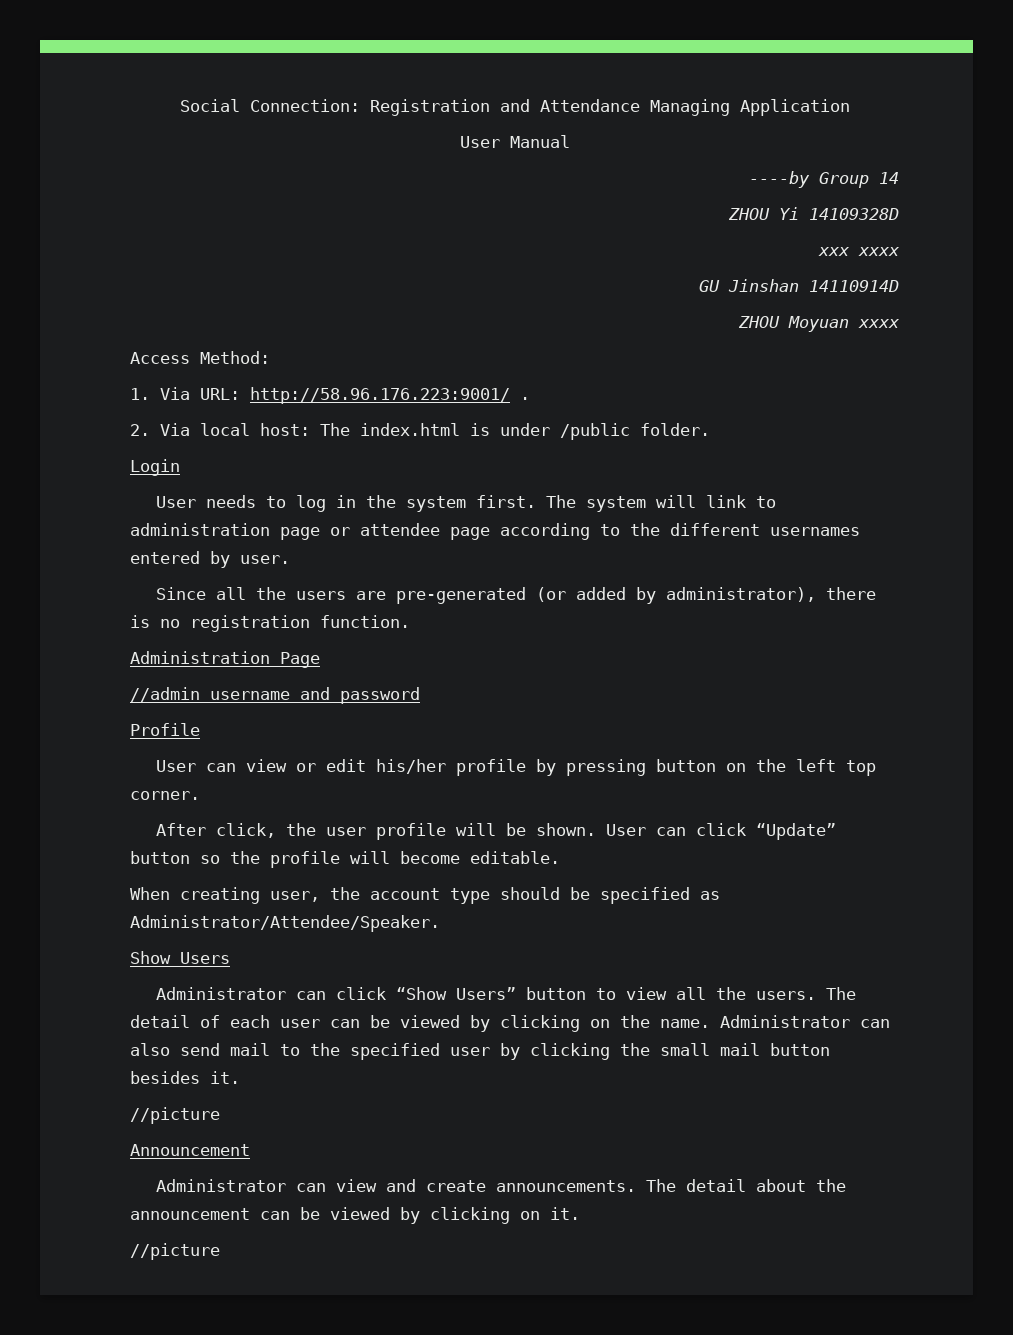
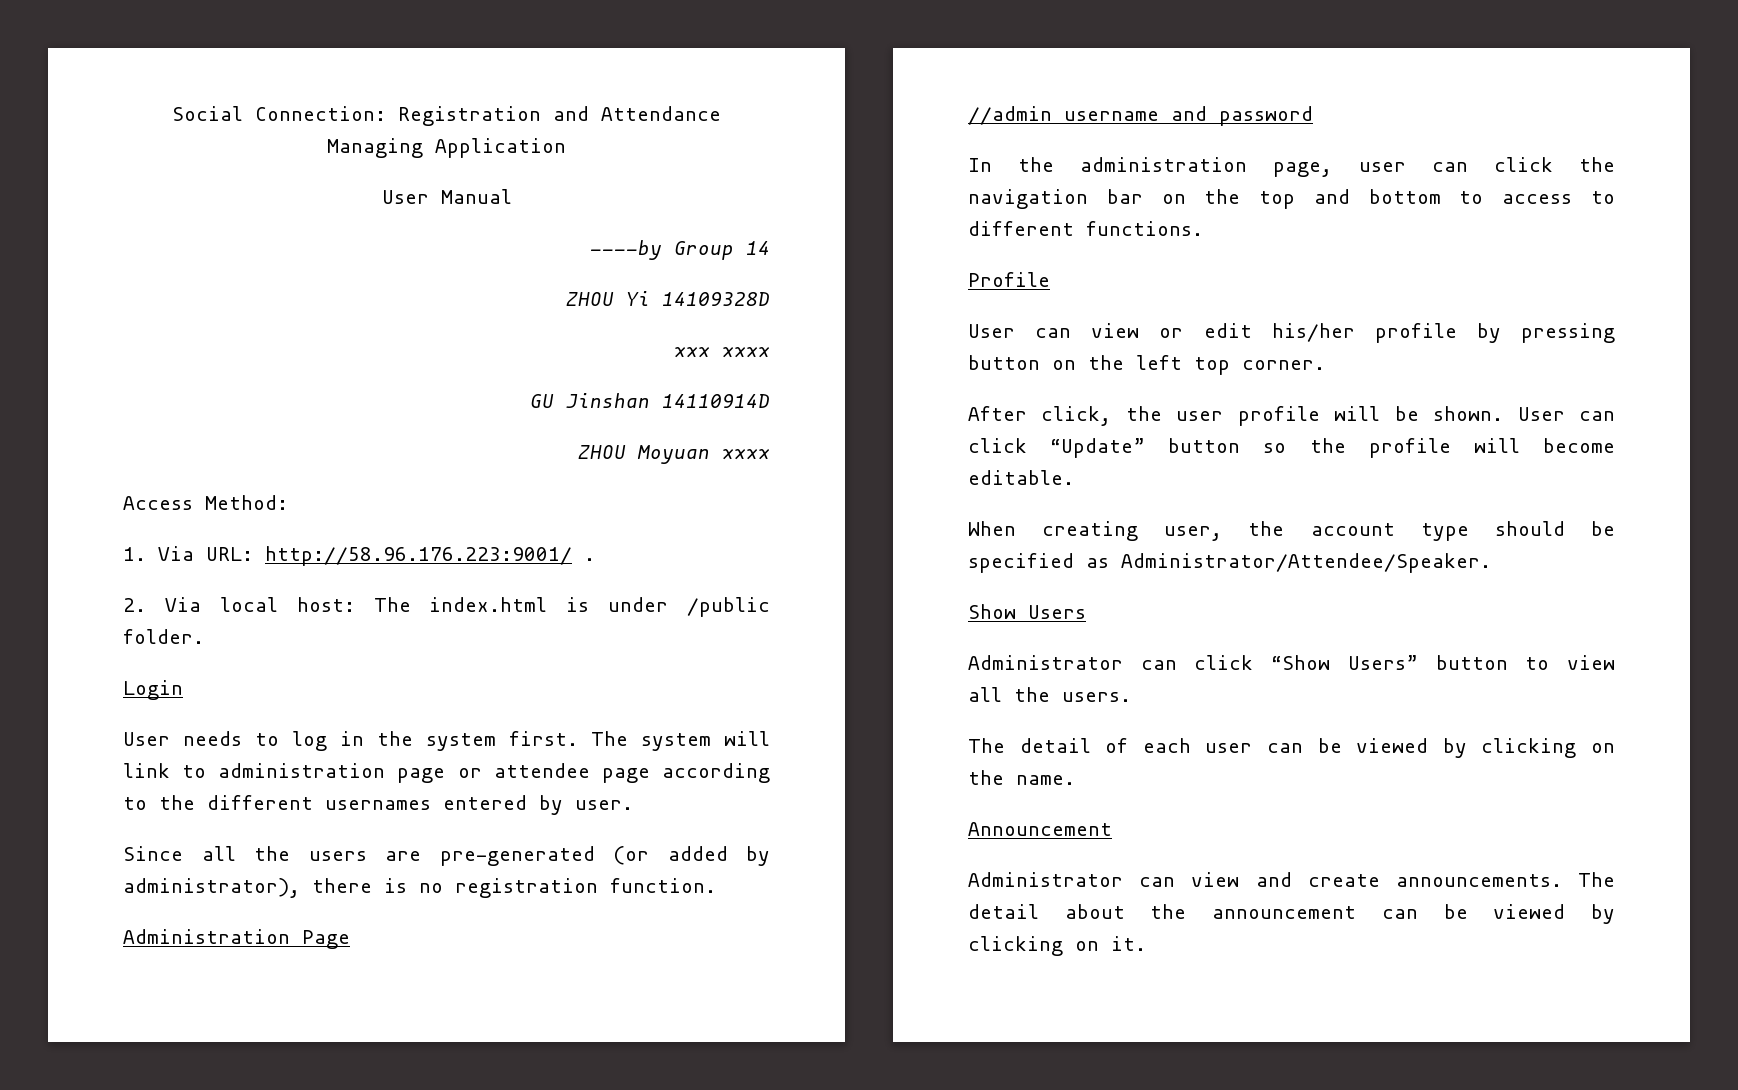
(420, 695) none -> [968,157,1615,177] [968,189,1615,209] [968,221,1203,236] // In the administration page, user can click the navigation bar on the top and bottom to access to different functions.
(816, 995) none -> (1131, 697) //
[720,1015,890,1028] [130,1043,830,1060] [130,1071,240,1084] [130,1107,220,1124] Administrator can also send mail to the specified user by clicking the small mail button besides it. // //picture -> (1075, 780) none
[130,1243,220,1260] // //picture -> (1146, 943) none

